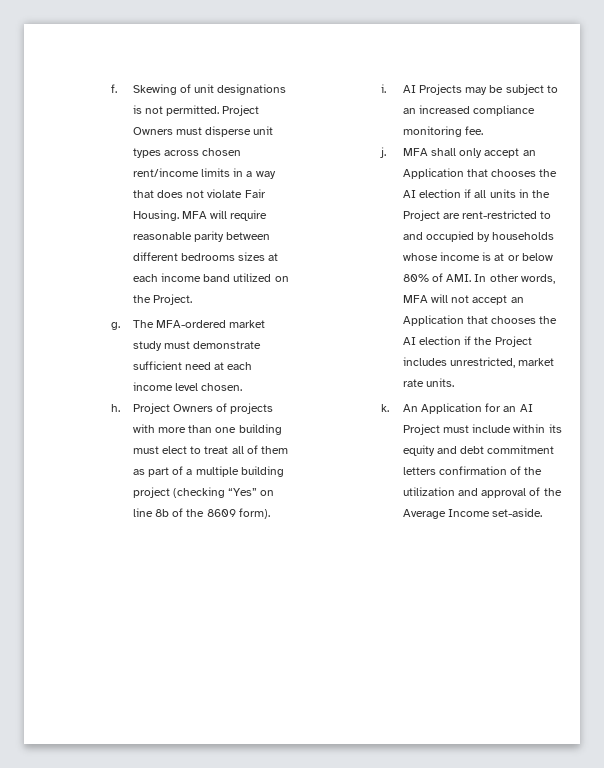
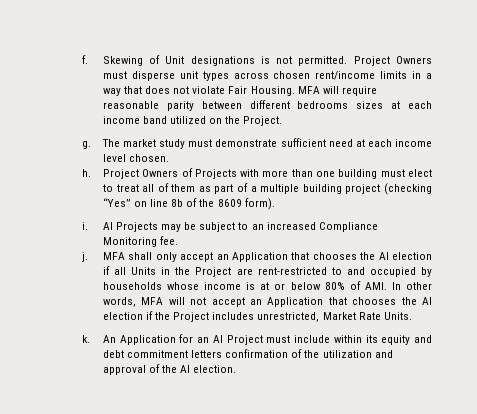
[194,84,215,93] unit -> [165,56,185,64] Unit
[155,320,226,328] MFA-ordered -> (120, 143) none
[230,403,274,414] projects -> [194,169,237,179] Projects
[473,105,536,116] [402,126,462,137] compliance monitoring -> [318,222,378,232] [102,237,157,247] Compliance Monitoring
[489,189,516,198] units -> [131,267,157,275] Units
[518,358,555,366] [402,378,454,387] market rate units. -> [322,312,412,320] Market Rate Units.
[402,508,543,519] Average Income set-aside. -> [180,365,237,373] AI election.

